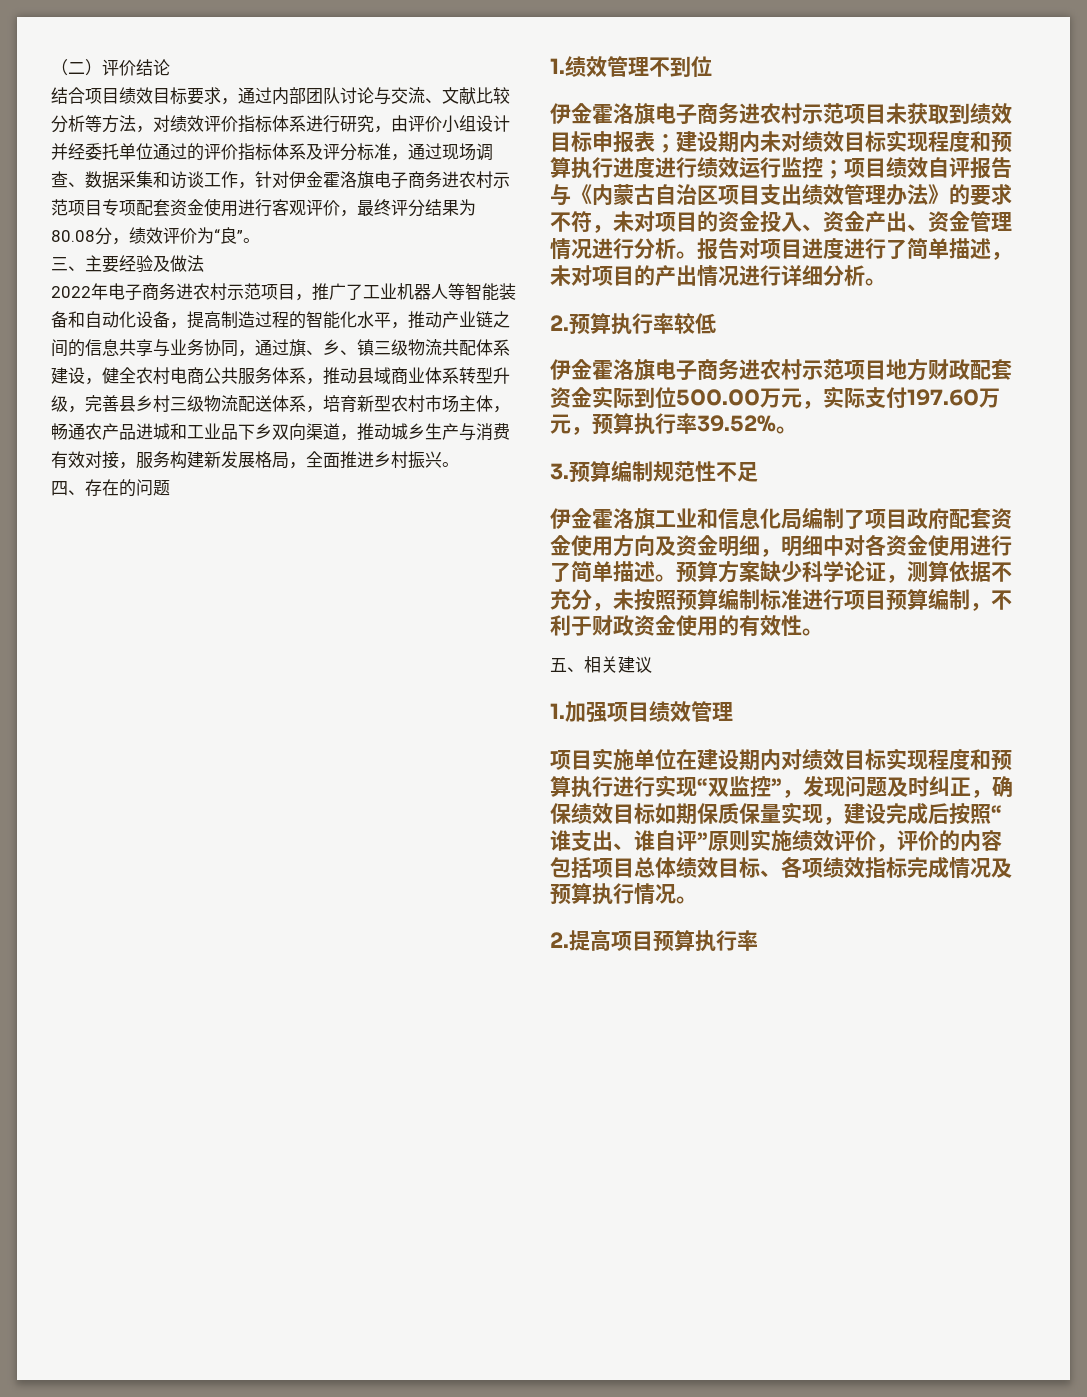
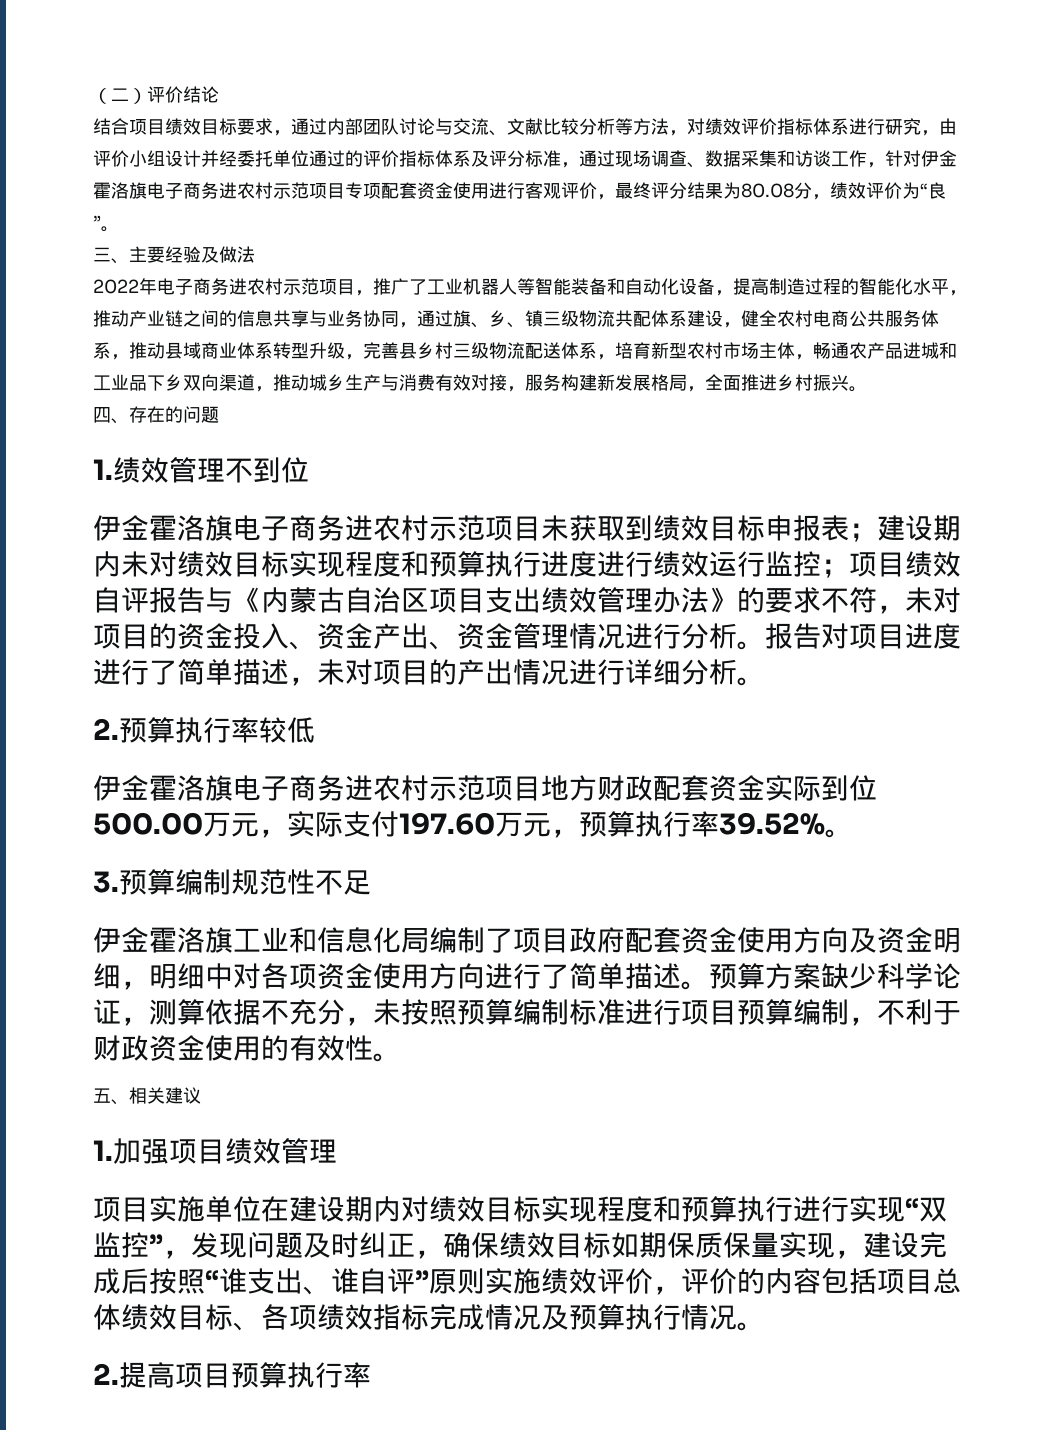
[886,535,970,556] 资金使用 -> [289,963,485,989] 项资金使用方向

